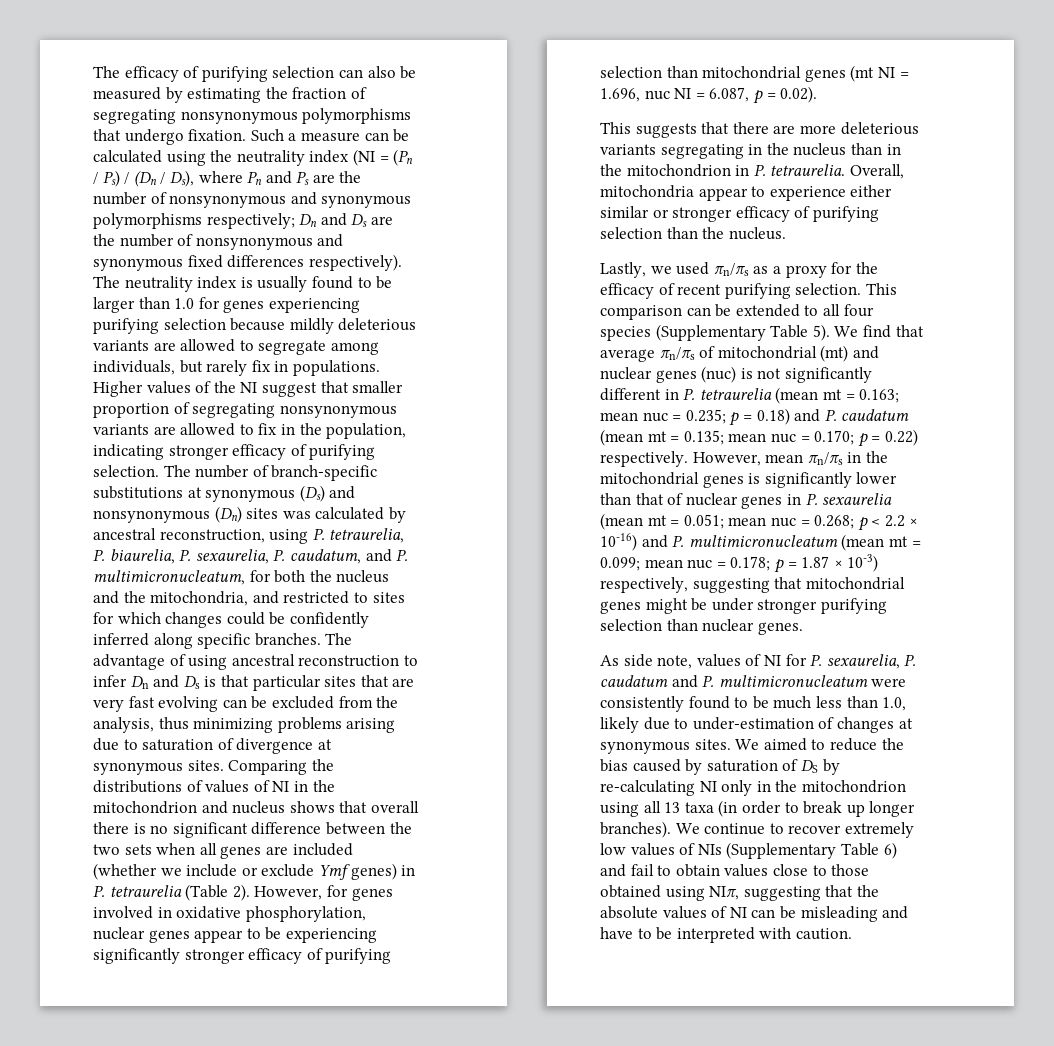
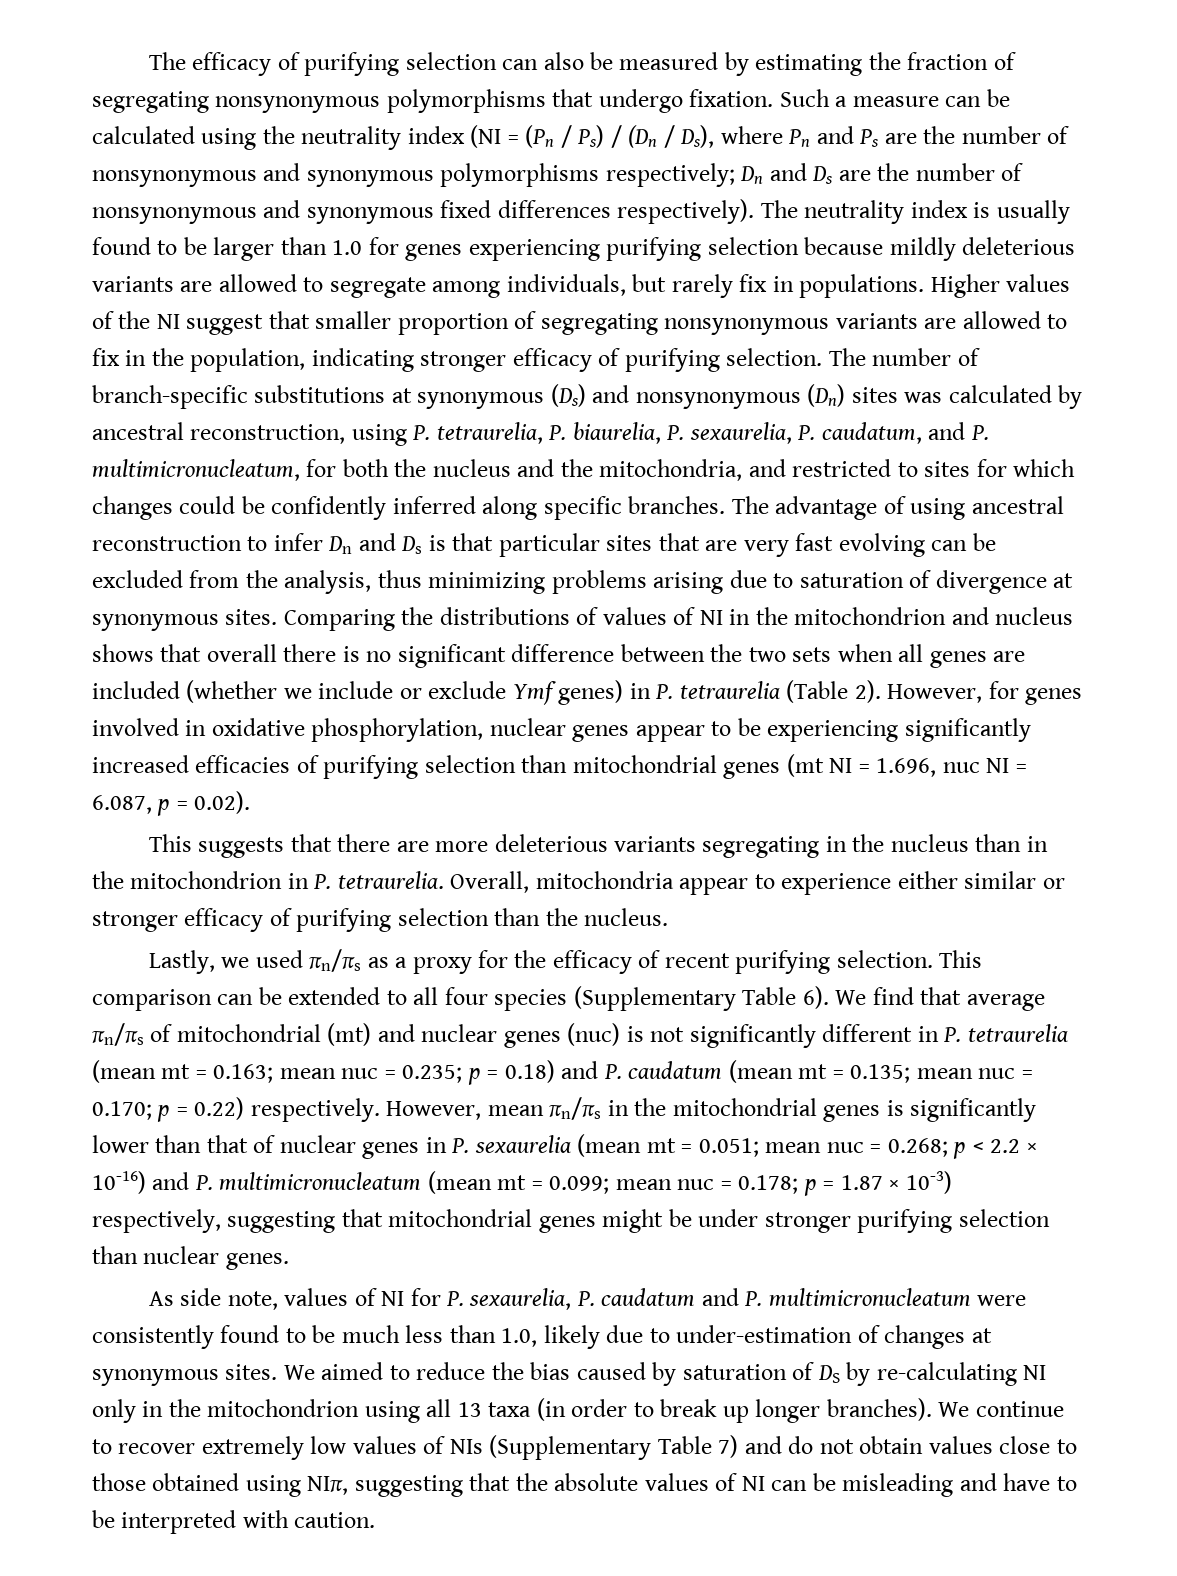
[184,948,303,964] stronger efficacy -> [92,755,291,773] increased efficacies
[812,324,830,341] 5). -> [802,986,829,1009] 6).
[883,842,897,859] [600,864,672,877] 6) and fail to -> [718,1435,854,1458] 7) and do not

